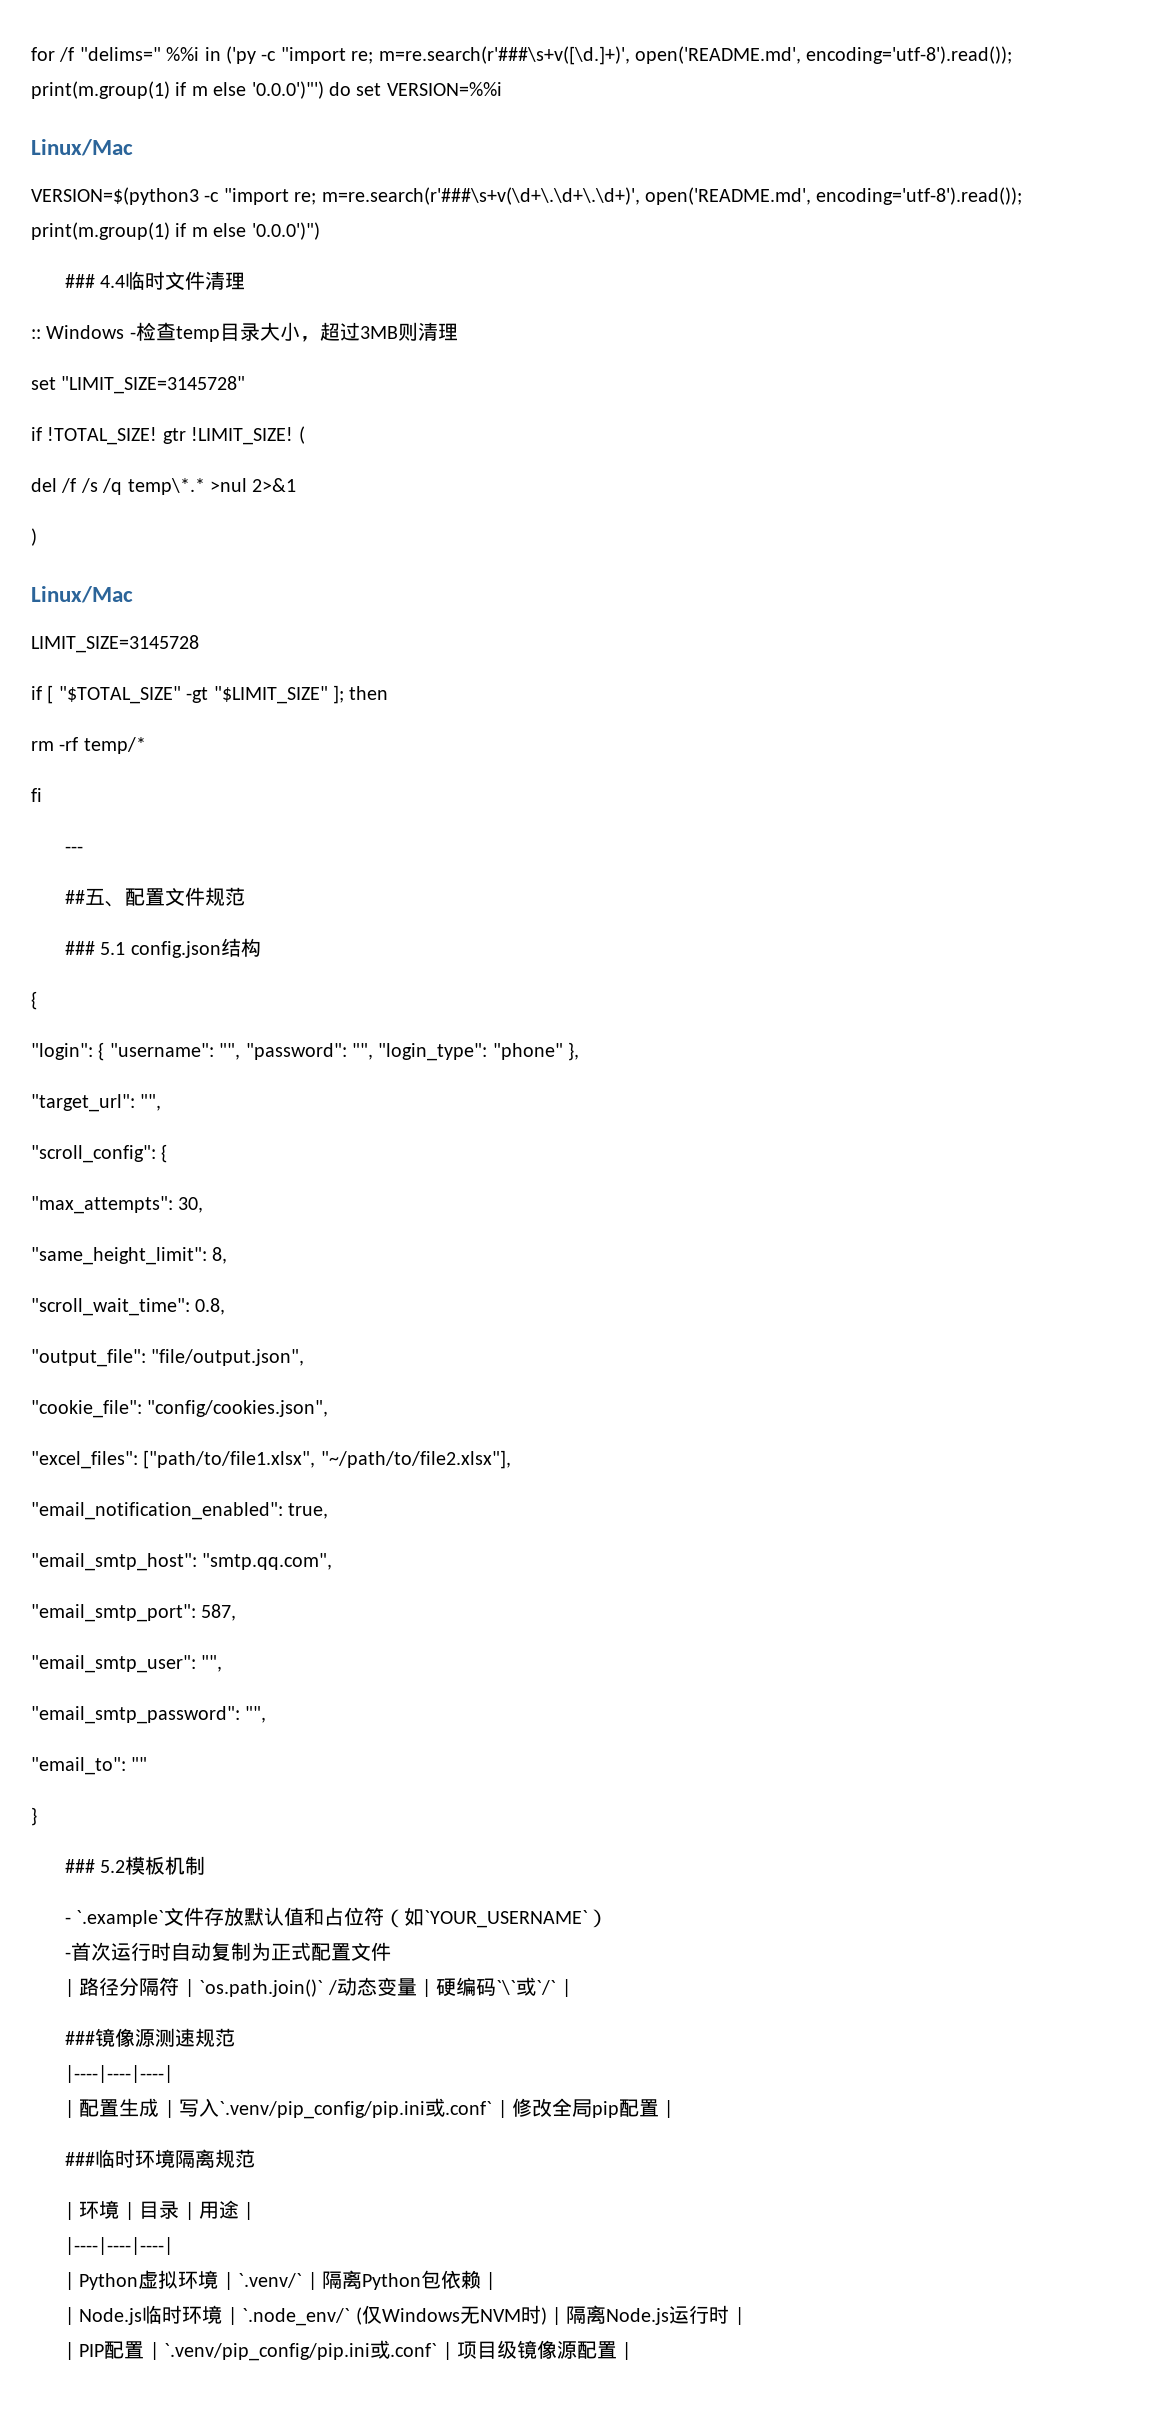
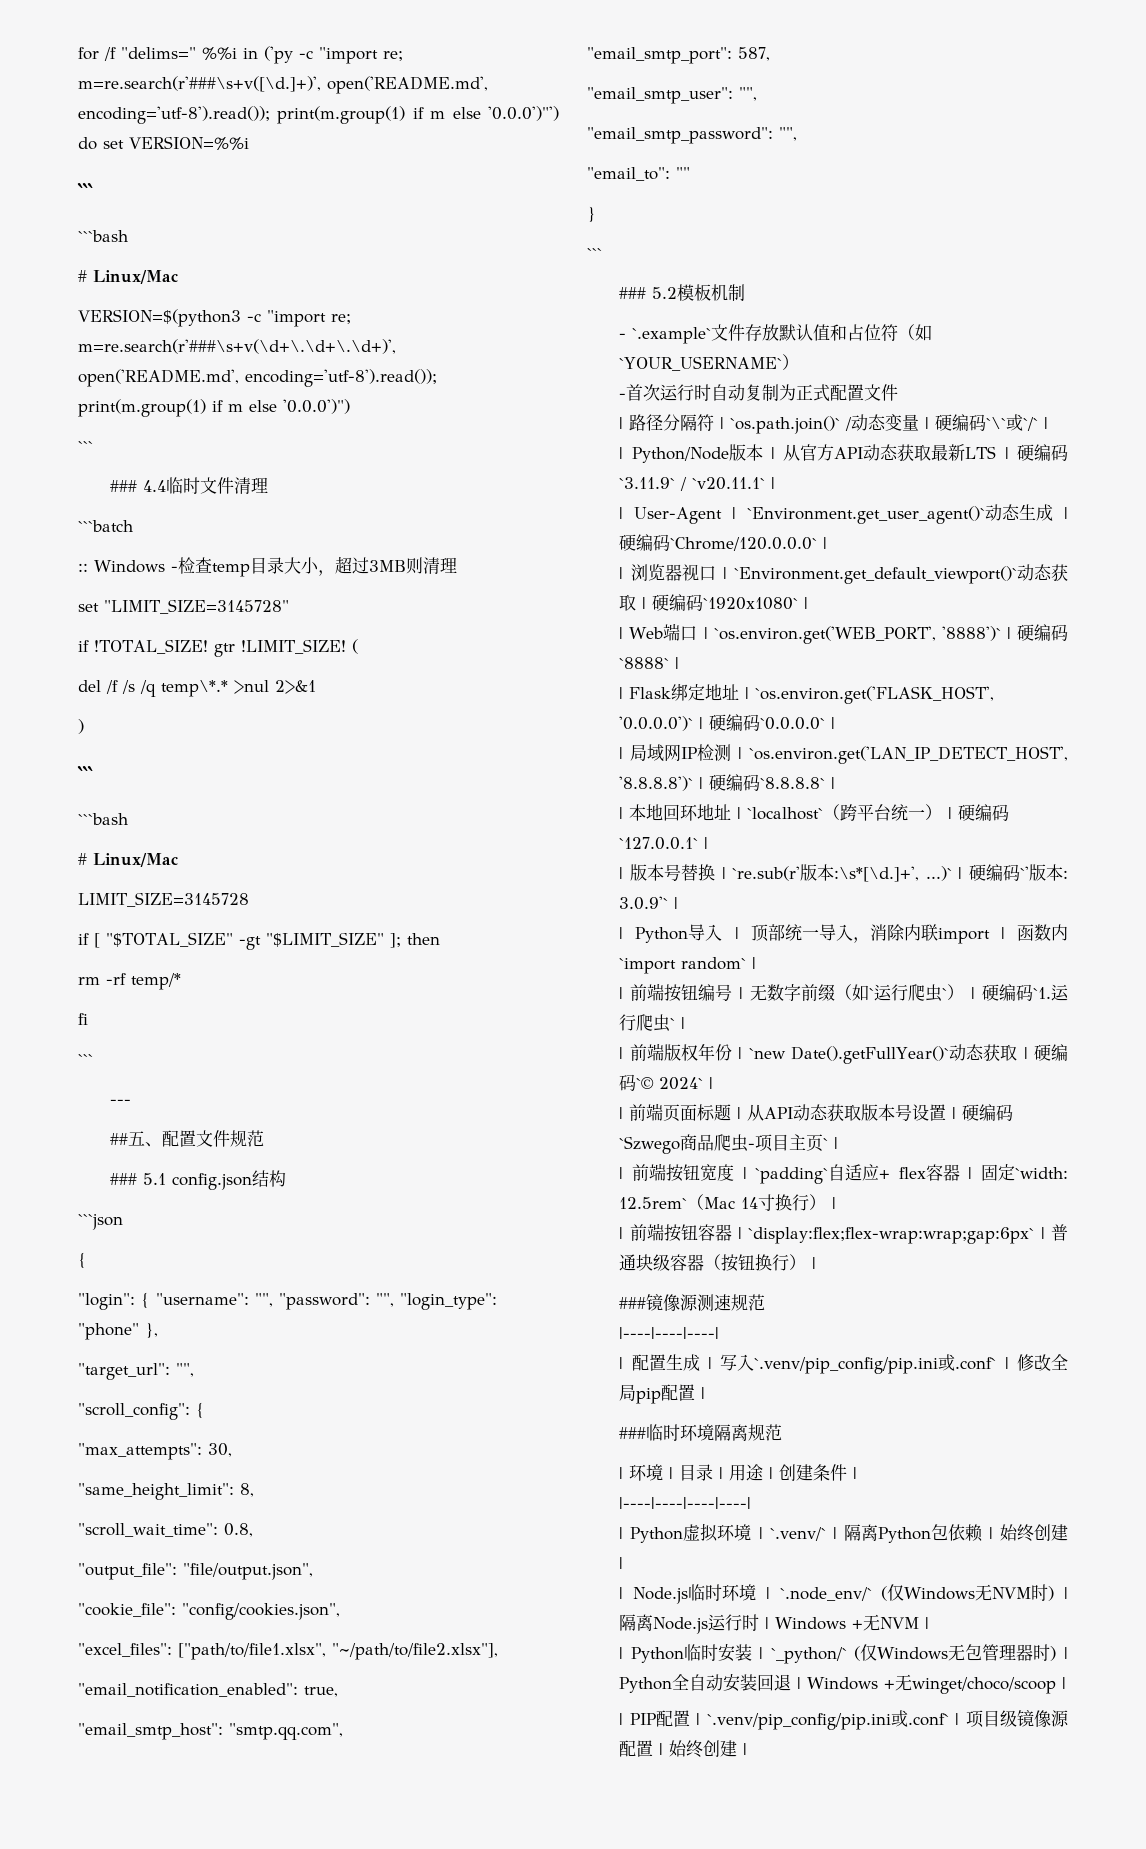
(502, 89) none -> [77,183,93,202] [78,230,128,242] [78,270,87,282] ``` // ```bash // #
(320, 231) none -> [78,441,93,452] // ```
(246, 281) none -> [78,520,133,532] // ```batch
(37, 537) none -> [77,766,93,785] [78,813,128,825] [78,853,87,865] ``` // ```bash // #
(42, 795) none -> [78,1054,93,1065] // ```
(261, 947) none -> [78,1214,123,1230] // ```json
(37, 1816) none -> [587,248,602,259] // ```
(571, 1988) none -> [619,444,1068,463] [619,477,776,491] [619,504,1068,524] [619,534,828,551] [619,564,1068,584] [619,594,809,611] [619,623,1068,644] [619,657,680,669] [619,683,995,704] [619,714,836,731] [619,744,1068,764] [619,774,836,791] [619,804,1010,821] [619,837,709,850] [619,864,1068,882] [619,896,679,910] [619,924,1068,944] [619,957,757,974] [619,983,1069,1002] [619,1014,686,1032] [619,1043,1068,1064] [619,1074,714,1091] [619,1103,1014,1122] [619,1134,839,1154] [619,1163,1068,1184] [619,1194,837,1211] [619,1223,1068,1244] [619,1254,817,1272] // | Python/Node版本 | 从官方API动态获取最新LTS | 硬编码`3.11.9` / `v20.11.1` | // | User-Agent | `Environment.get_user_agent()`动态生成 | 硬编码`Chrome/120.0.0.0` | // | 浏览器视口 | `Environment.get_default_viewport()`动态获取 | 硬编码`1920x1080` | // | Web端口 | `os.environ.get('WEB_PORT', '8888')` | 硬编码`8888` | // | Flask绑定地址 | `os.environ.get('FLASK_HOST', '0.0.0.0')` | 硬编码`0.0.0.0` | // | 局域网IP检测 | `os.environ.get('LAN_IP_DETECT_HOST', '8.8.8.8')` | 硬编码`8.8.8.8` | // | 本地回环地址 | `localhost`（跨平台统一） | 硬编码`127.0.0.1` | // | 版本号替换 | `re.sub(r'版本:\s*[\d.]+', ...)` | 硬编码`'版本: 3.0.9'` | // | Python导入 | 顶部统一导入，消除内联import | 函数内`import random` | // | 前端按钮编号 | 无数字前缀（如`运行爬虫`） | 硬编码`1.运行爬虫` | // | 前端版权年份 | `new Date().getFullYear()`动态获取 | 硬编码`© 2024` | // | 前端页面标题 | 从API动态获取版本号设置 | 硬编码`Szwego商品爬虫-项目主页` | // | 前端按钮宽度 | `padding`自适应+ flex容器 | 固定`width: 12.5rem`（Mac 14寸换行） | // | 前端按钮容器 | `display:flex;flex-wrap:wrap;gap:6px` | 普通块级容器（按钮换行） |
[65,2237,174,2255] // |----|----|----| -> [779,1464,858,1481] [619,1497,752,1509] 创建条件 | // |----|----|----|----|
(496, 2281) none -> [1000,1524,1068,1542] [619,1557,624,1569] 始终创建 |
(744, 2316) none -> [775,1614,930,1631] [619,1644,1068,1664] [619,1674,1067,1694] Windows +无NVM | // | Python临时安装 | `_python/` (仅Windows无包管理器时) | Python全自动安装回退 | Windows +无winget/choco/scoop |
(632, 2351) none -> [669,1740,748,1758] 始终创建 |

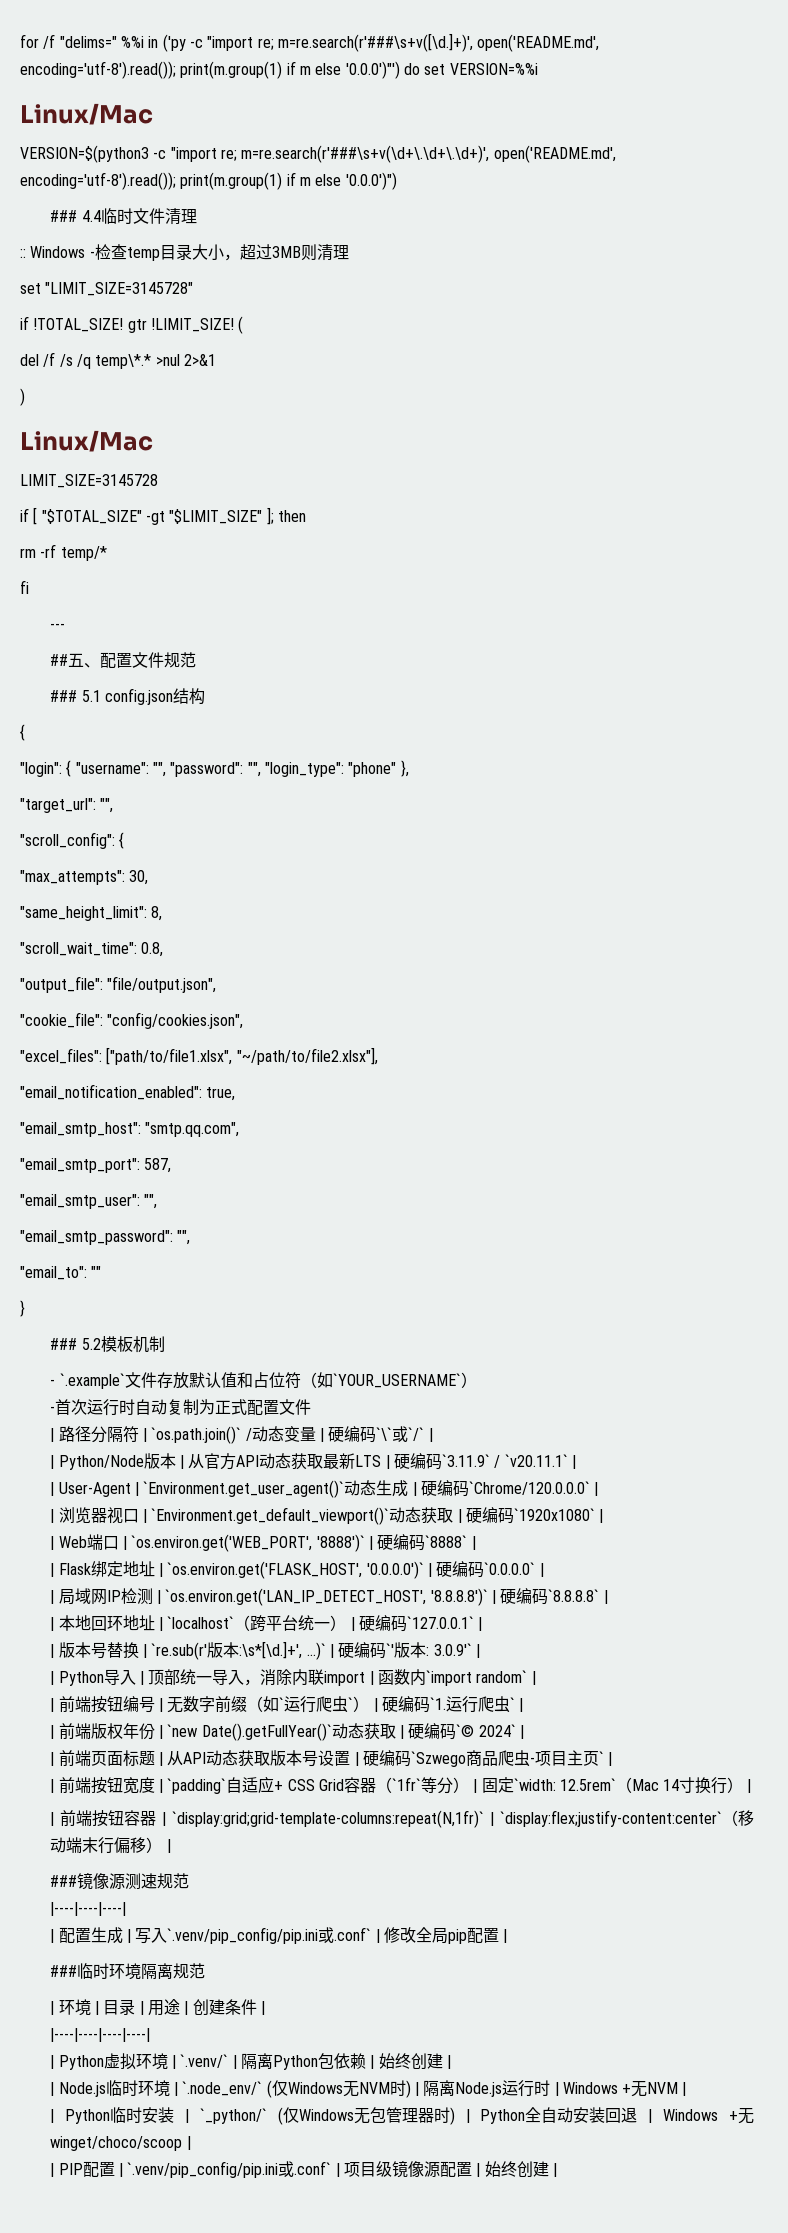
[77,183,93,202] [78,230,128,242] [78,270,87,282] ``` // ```bash // # -> (538, 69) none
[78,441,93,452] // ``` -> (397, 181) none
[78,520,133,532] // ```batch -> (197, 216) none
[77,766,93,785] [78,813,128,825] [78,853,87,865] ``` // ```bash // # -> (25, 397) none
[78,1054,93,1065] // ``` -> (29, 587) none
[78,1214,123,1230] // ```json -> (205, 696) none
[587,248,602,259] // ``` -> (25, 1308) none
[898,1164,960,1181] flex容器 -> [287,1777,469,1794] CSS Grid容器（`1fr`等分）
[748,1224,1068,1244] [619,1254,790,1272] `display:flex;flex-wrap:wrap;gap:6px` | 普通块级容器（按钮换行 -> [172,1810,754,1828] [50,1837,147,1854] `display:grid;grid-template-columns:repeat(N,1fr)` | `display:flex;justify-content:center`（移动端末行偏移

